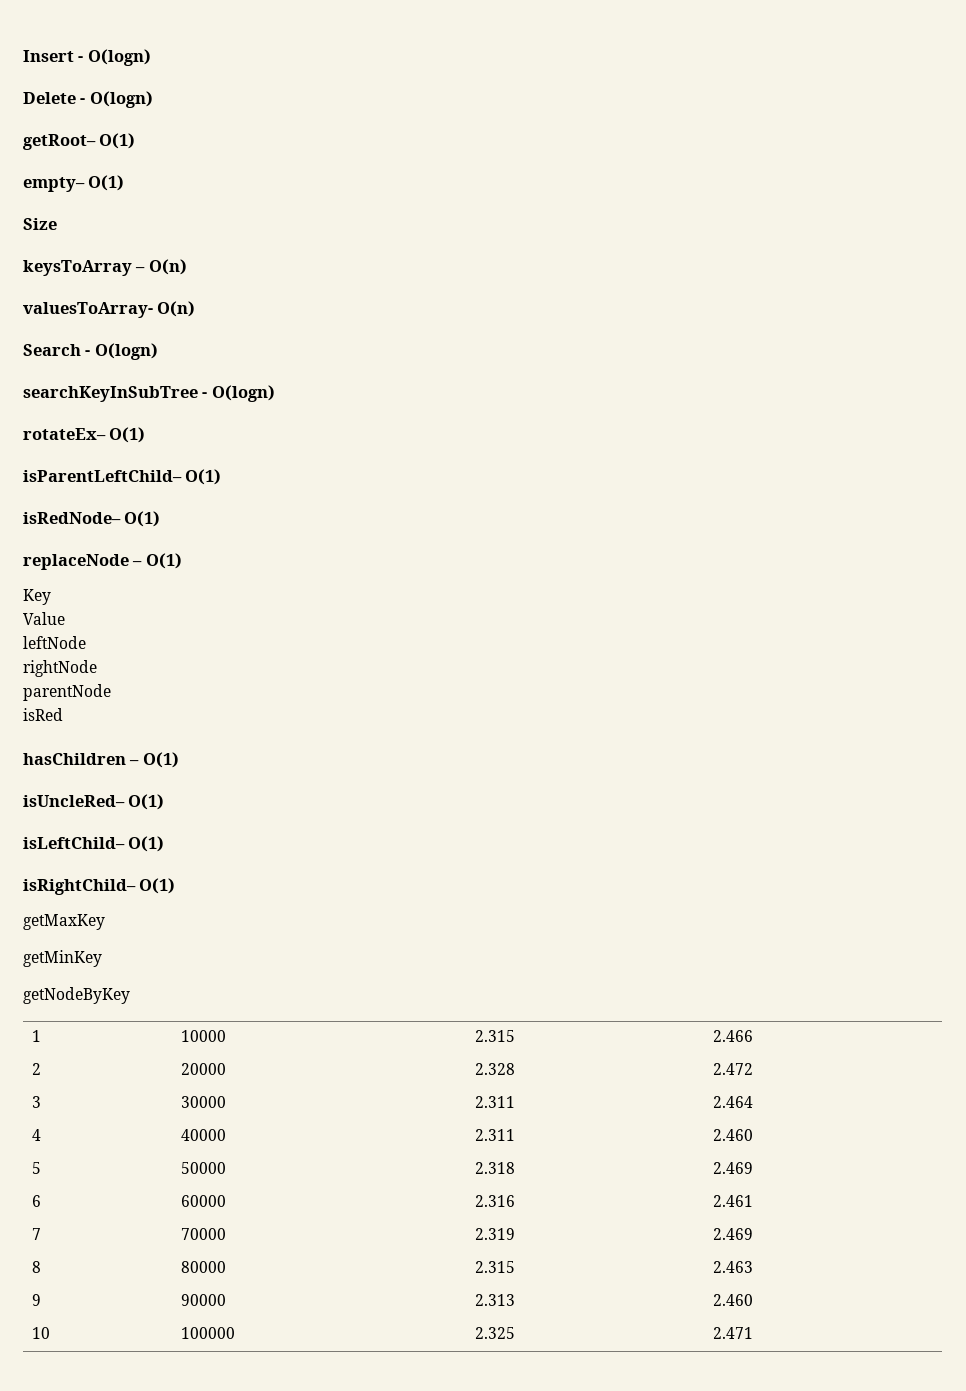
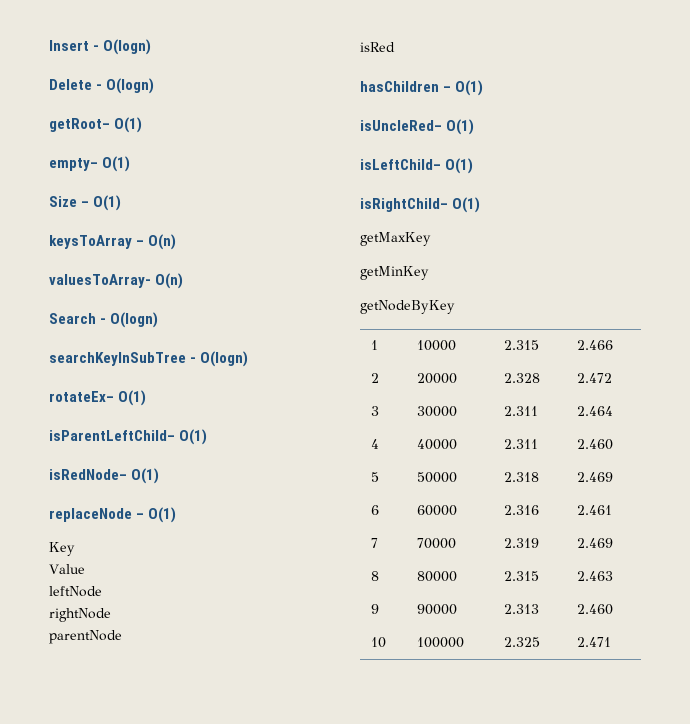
(57, 224) none -> [81,195,122,211] – O(1)

